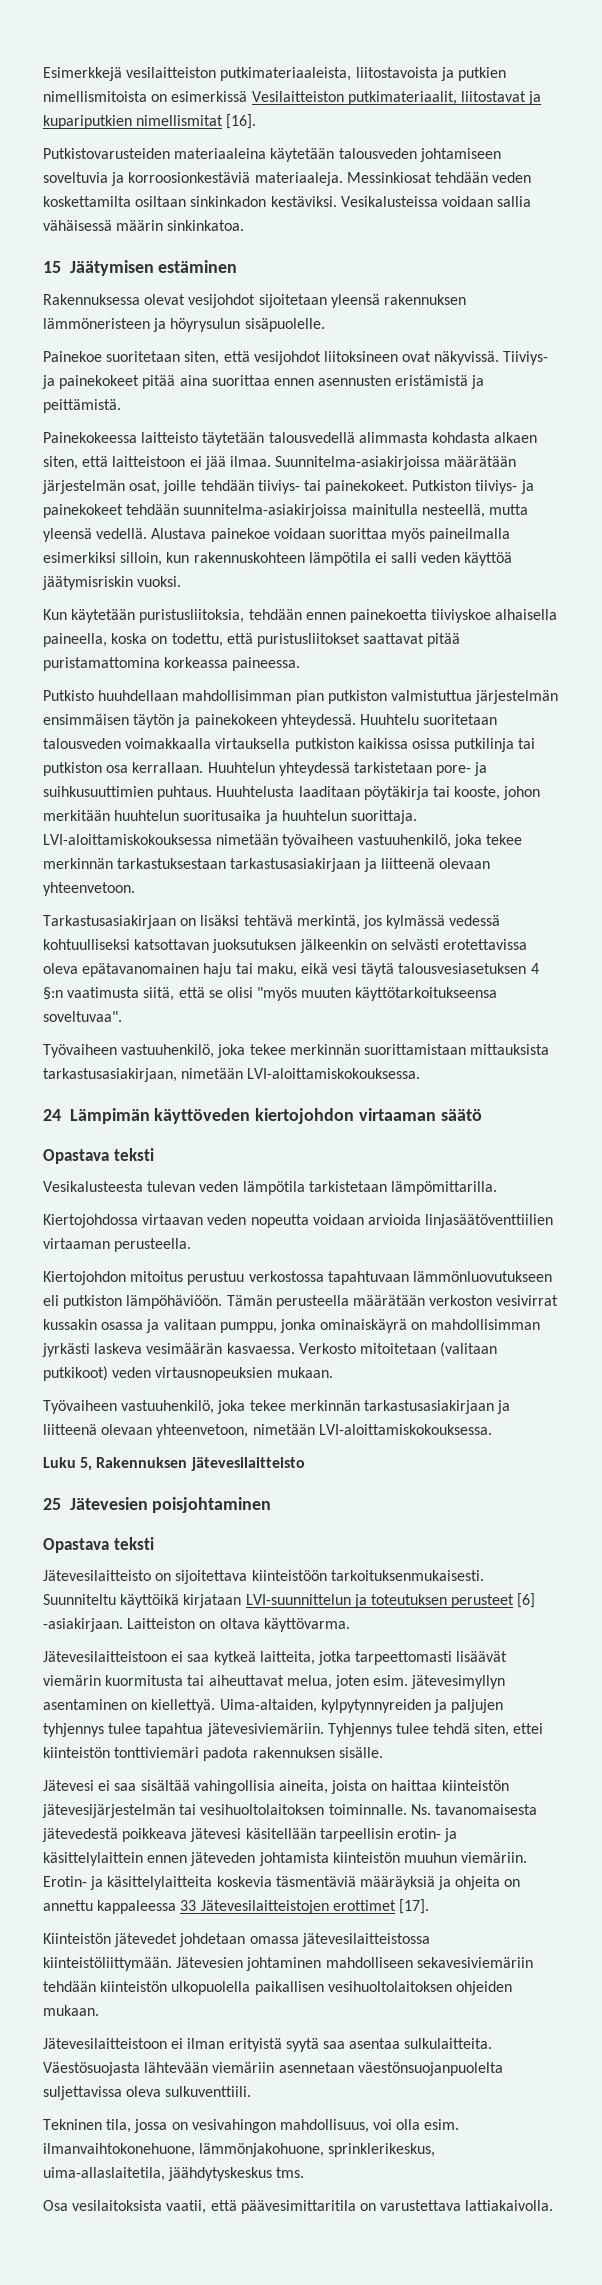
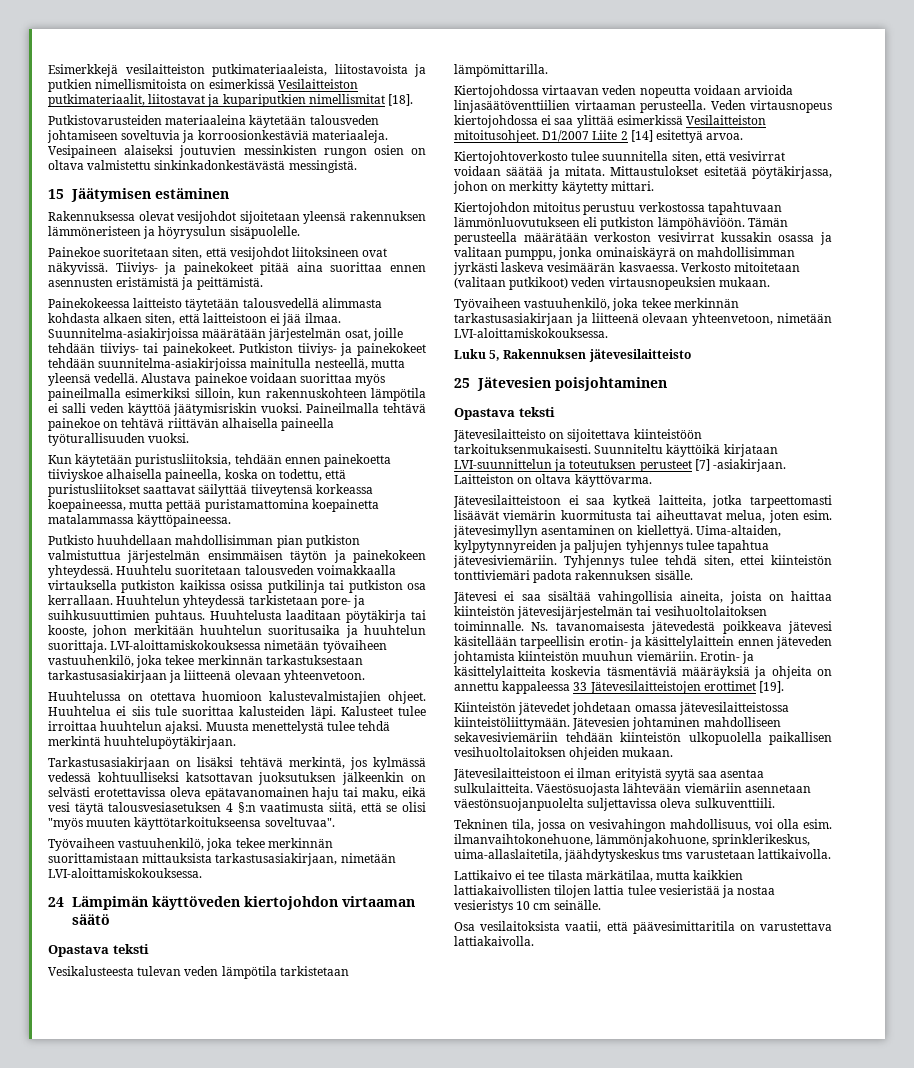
[226,114,257,129] [16]. -> [388,94,414,106] [18].
[346,172,532,183] [43,196,532,207] [43,220,245,231] Messinkiosat tehdään veden koskettamilta osiltaan sinkinkadon kestäviksi. Vesikalusteissa voidaan sallia vähäisessä määrin sinkinkatoa. -> [48,145,427,158] [48,160,357,173] Vesipaineen alaiseksi joutuvien messinkisten rungon osien on oltava valmistettu sinkinkadonkestävästä messingistä.
(182, 581) none -> [306,403,426,413] [48,418,335,431] [48,433,190,446] Paineilmalla tehtävä painekoe on tehtävä riittävän alhaisella paineella työturallisuuden vuoksi.
[427,633,461,647] [43,657,301,671] pitää puristamattomina korkeassa paineessa. -> [198,484,373,497] [48,499,379,512] [48,514,232,527] säilyttää tiiveytensä korkeassa koepaineessa, mutta pettää puristamattomina koepainetta matalammassa käyttöpaineessa.
(135, 889) none -> [48,691,427,704] [48,706,426,719] [48,721,391,734] [48,736,237,749] // Huuhtelussa on otettava huomioon kalustevalmistajien ohjeet. Huuhtelua ei siis tule suorittaa kalusteiden läpi. Kalusteet tulee irroittaa huuhtelun ajaksi. Muusta menettelystä tulee tehdä merkintä huuhtelupöytäkirjaan.
(192, 1245) none -> [710,100,832,113] [454,115,767,128] [454,130,744,143] [454,151,786,164] [454,166,832,179] [453,181,654,194] Veden virtausnopeus kiertojohdossa ei saa ylittää esimerkissä Vesilaitteiston mitoitusohjeet. D1/2007 Liite 2 [14] esitettyä arvoa. // Kiertojohtoverkosto tulee suunnitella siten, että vesivirrat voidaan säätää ja mitata. Mittaustulokset esitetää pöytäkirjassa, johon on merkitty käytetty mittari.
[517,1593,536,1608] [6] -> [694,459,710,471] [7]
[398,1899,429,1914] [17]. -> [759,681,785,693] [19].
[276,2167,305,2178] tms. -> [662,849,831,859] [454,870,744,882] [454,885,776,898] [454,900,601,913] tms varustetaan lattikaivolla. // Lattikaivo ei tee tilasta märkätilaa, mutta kaikkien lattiakaivollisten tilojen lattia tulee vesieristää ja nostaa vesieristys 10 cm seinälle.

